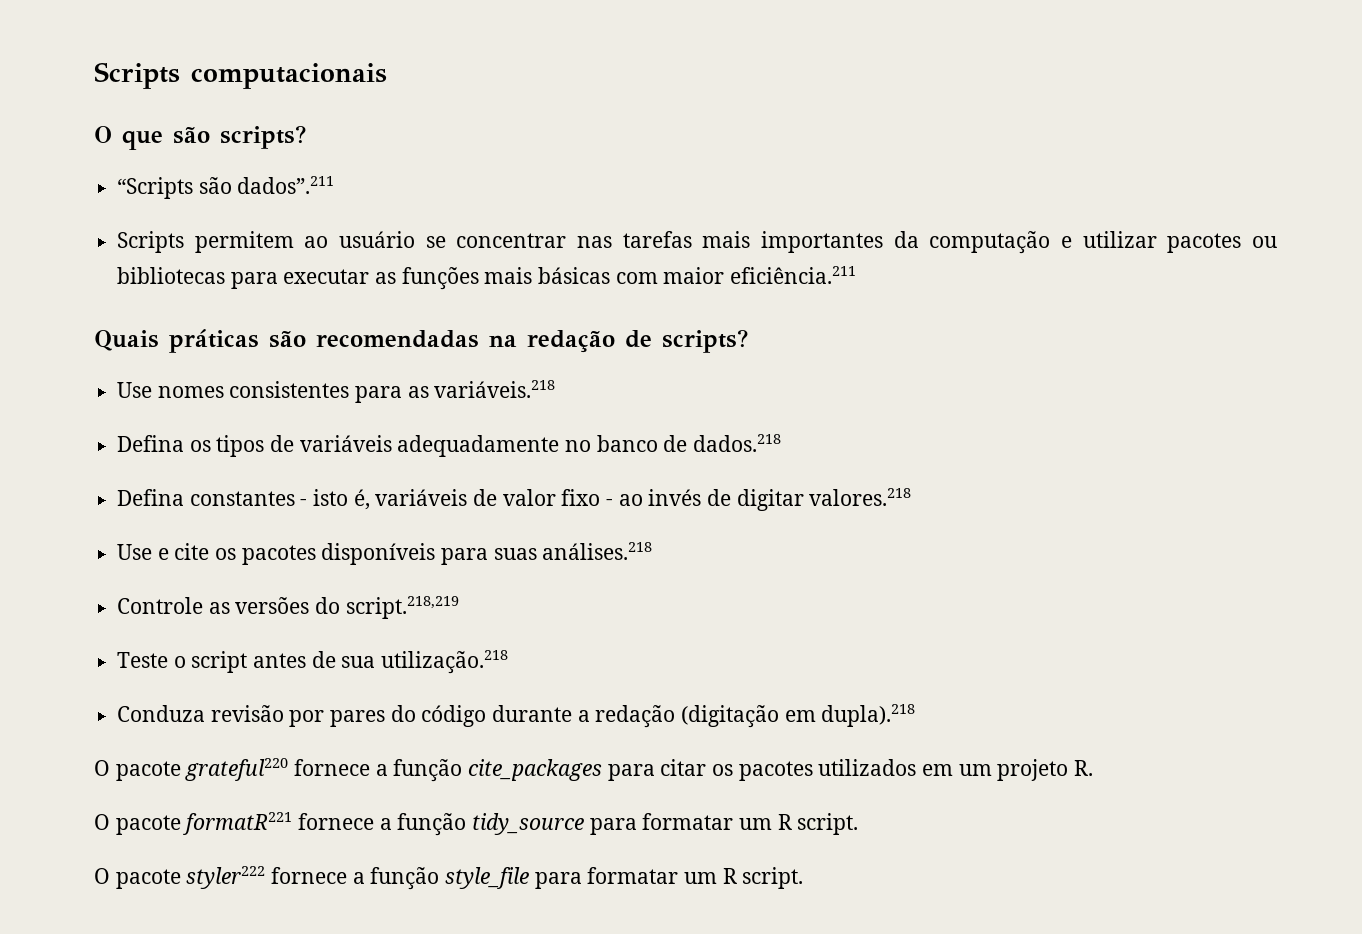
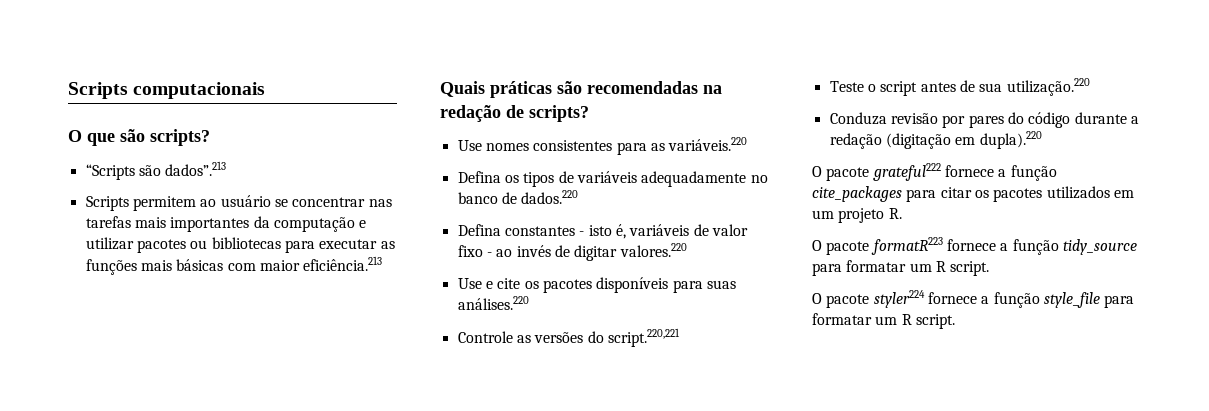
[237,176,335,194] dados”.211 -> [165,161,227,176] dados”.213
[730,266,857,284] eficiência.211 -> [303,256,383,271] eficiência.213
[434,380,556,398] variáveis.218 -> [668,137,748,151] variáveis.220
[693,434,782,452] dados.218 -> [521,190,579,204] dados.220
[809,488,912,506] valores.218 -> [619,243,687,257] valores.220
[542,542,653,560] análises.218 -> [457,296,529,310] análises.220
[345,596,459,619] script.218,219 -> [607,328,680,347] script.220,221
[381,650,509,674] utilização.218 -> [1006,78,1090,96] utilização.220
[821,704,916,727] [94,758,289,781] dupla).218 // O pacote grateful220 -> [979,131,1042,149] [812,163,941,181] dupla).220 // O pacote grateful222
[183,812,293,835] formatR221 -> [870,237,943,255] formatR223
[186,866,266,889] styler222 -> [873,290,925,308] styler224

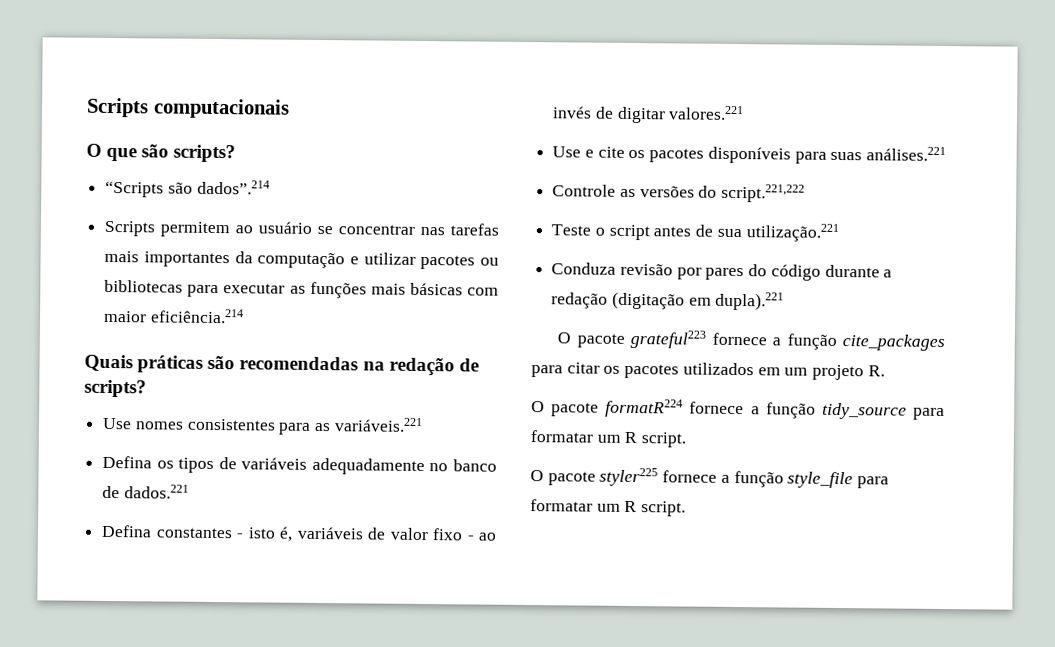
[165,161,227,176] dados”.213 -> [196,179,270,195] dados”.214
[303,256,383,271] eficiência.213 -> [149,308,244,324] eficiência.214
[668,137,748,151] variáveis.220 -> [333,417,423,432] variáveis.221
[521,190,579,204] dados.220 -> [123,484,189,499] dados.221
[619,243,687,257] valores.220 -> [668,105,745,121] valores.221
[457,296,529,310] análises.220 -> [866,146,947,162] análises.221
[607,328,680,347] script.220,221 -> [721,183,806,203] script.221,222
[1006,78,1090,96] utilização.220 -> [745,223,839,242] utilização.221
[979,131,1042,149] [812,163,941,181] dupla).220 // O pacote grateful222 -> [715,291,785,311] [557,329,707,349] dupla).221 // O pacote grateful223
[870,237,943,255] formatR223 -> [605,398,684,418] formatR224
[873,290,925,308] styler224 -> [599,467,659,487] styler225

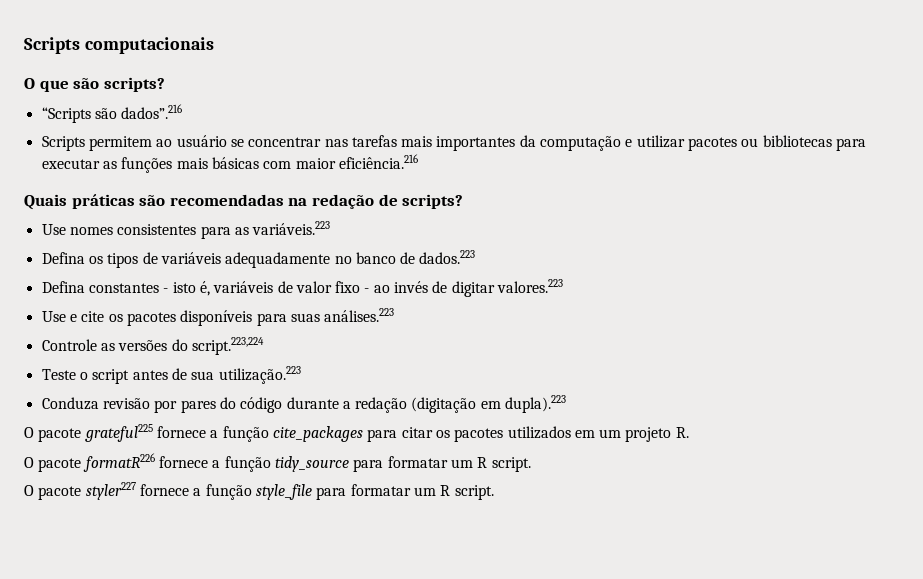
[196,179,270,195] dados”.214 -> [121,104,183,119] dados”.216
[149,308,244,324] eficiência.214 -> [338,154,418,169] eficiência.216
[333,417,423,432] variáveis.221 -> [252,221,331,235] variáveis.223
[123,484,189,499] dados.221 -> [419,250,476,264] dados.223
[668,105,745,121] valores.221 -> [497,279,564,293] valores.223
[866,146,947,162] análises.221 -> [324,308,395,322] análises.223
[721,183,806,203] script.221,222 -> [191,337,264,355] script.223,224
[745,223,839,242] utilização.221 -> [218,366,301,384] utilização.223
[715,291,785,311] [557,329,707,349] dupla).221 // O pacote grateful223 -> [505,395,567,413] [24,424,153,442] dupla).223 // O pacote grateful225
[605,398,684,418] formatR224 -> [82,453,155,472] formatR226
[599,467,659,487] styler225 -> [85,482,136,500] styler227

